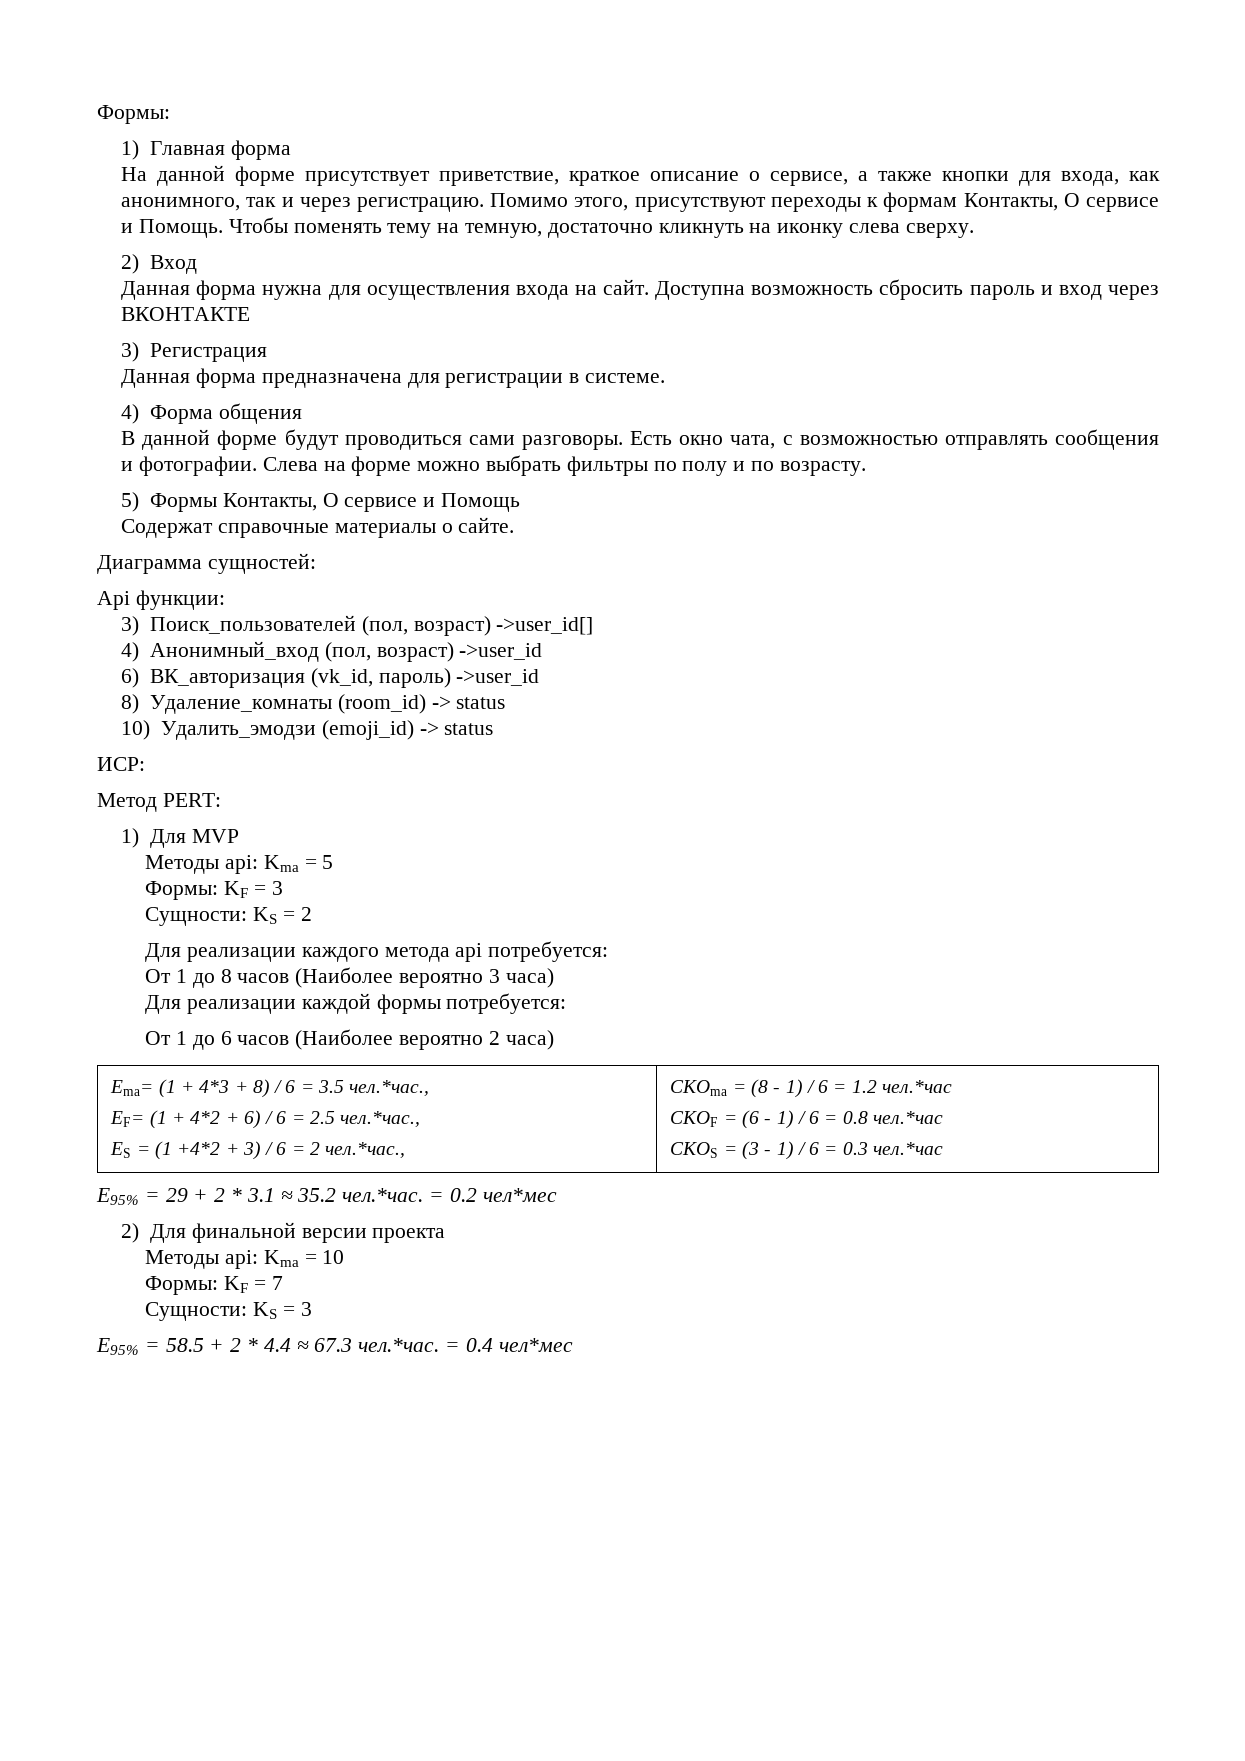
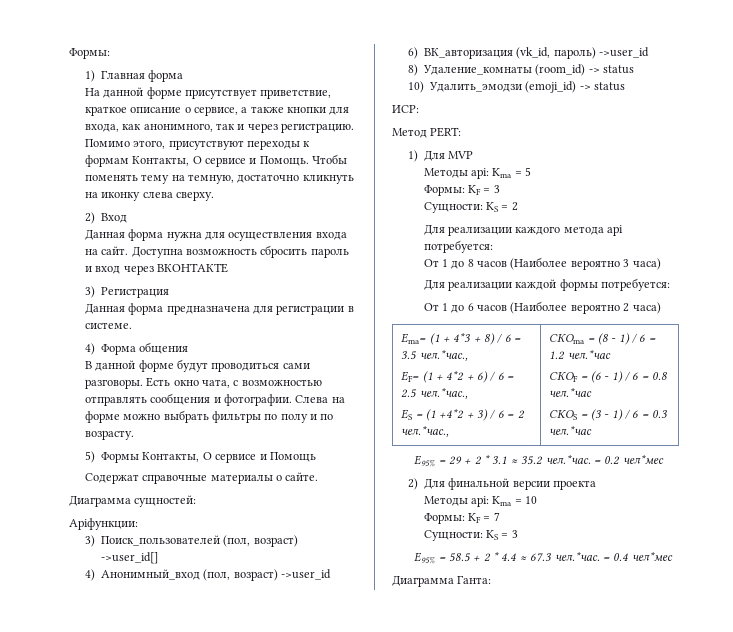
[97,590,225,610] Api функции: -> [69,518,138,530] Apiфункции:
(573, 1345) none -> [392,575,492,587] // Диаграмма Ганта:

